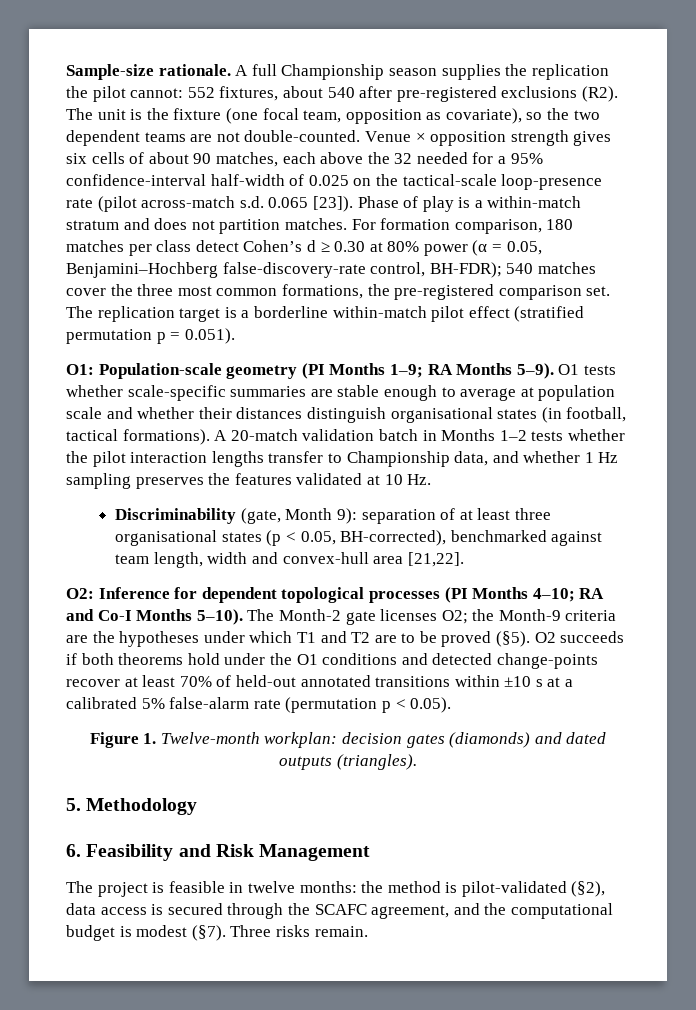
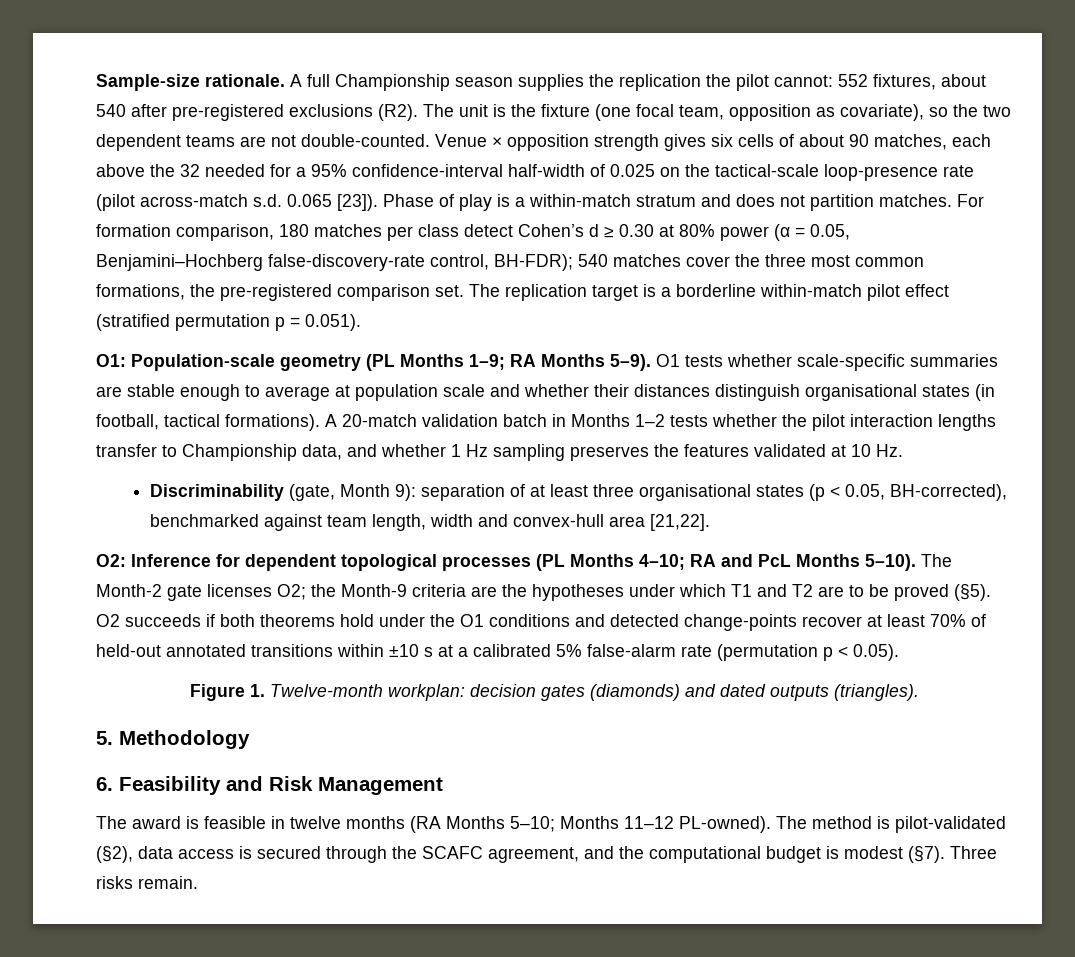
[301,363,325,379] (PI -> [366,354,395,371] (PL
[444,587,468,603] (PI -> [536,554,565,571] (PL
[97,610,132,621] Co-I -> [758,554,791,567] PcL
[97,882,148,897] project -> [132,816,181,829] award
[299,881,384,893] months: the -> [346,816,807,833] months (RA Months 5–10; Months 11–12 PL-owned). The

